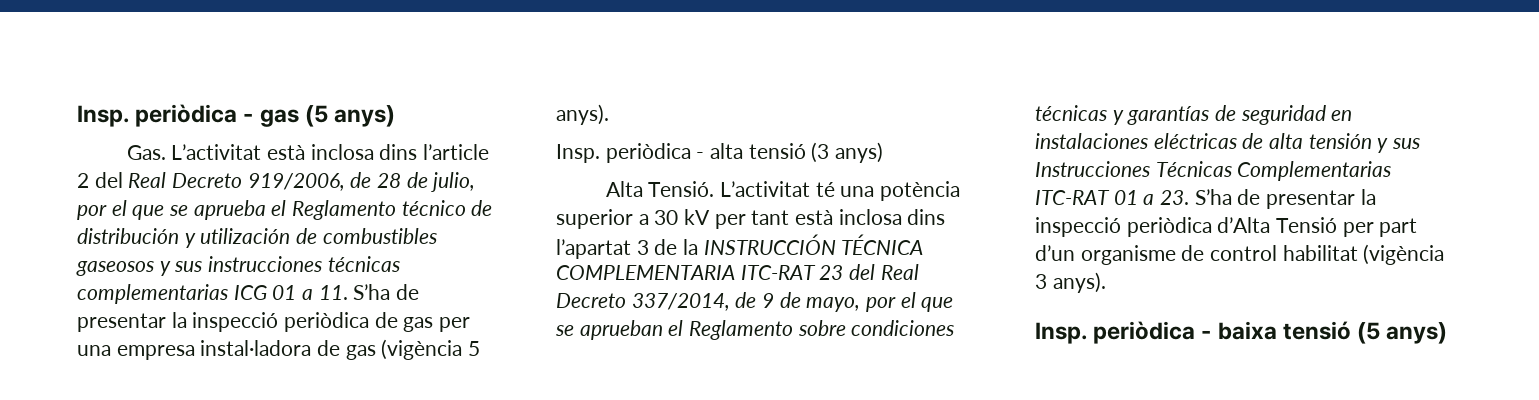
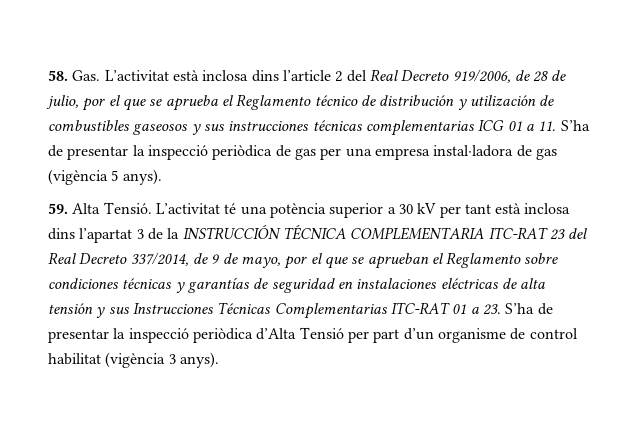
[77,104,396,127] Insp. periòdica - gas (5 anys) // -> [48,70,68,81] 58.
[556,142,884,163] Insp. periòdica - alta tensió (3 anys) // -> [48,203,68,214] 59.
[1035,321,1448,344] // Insp. periòdica - baixa tensió (5 anys) -> (219, 360) none

